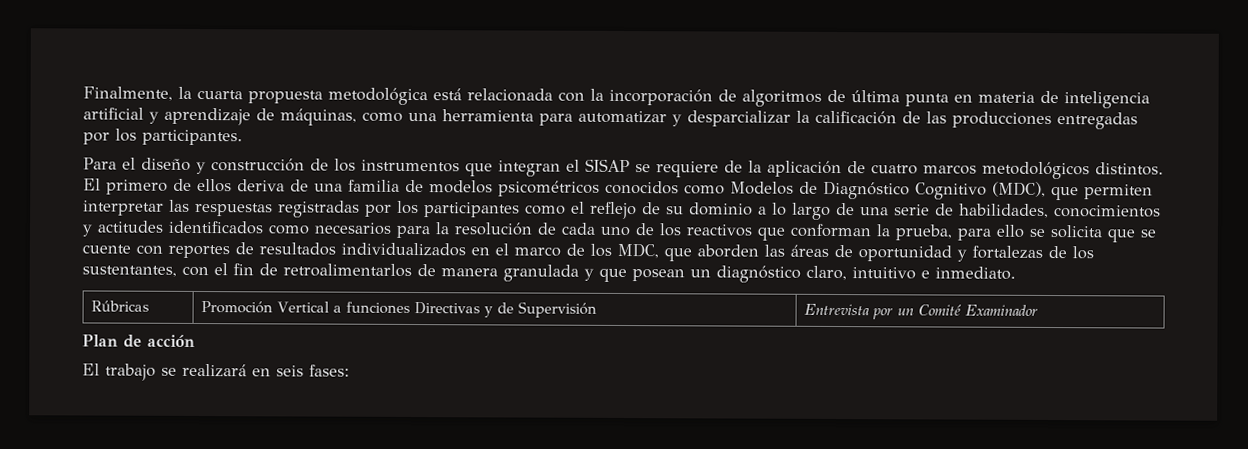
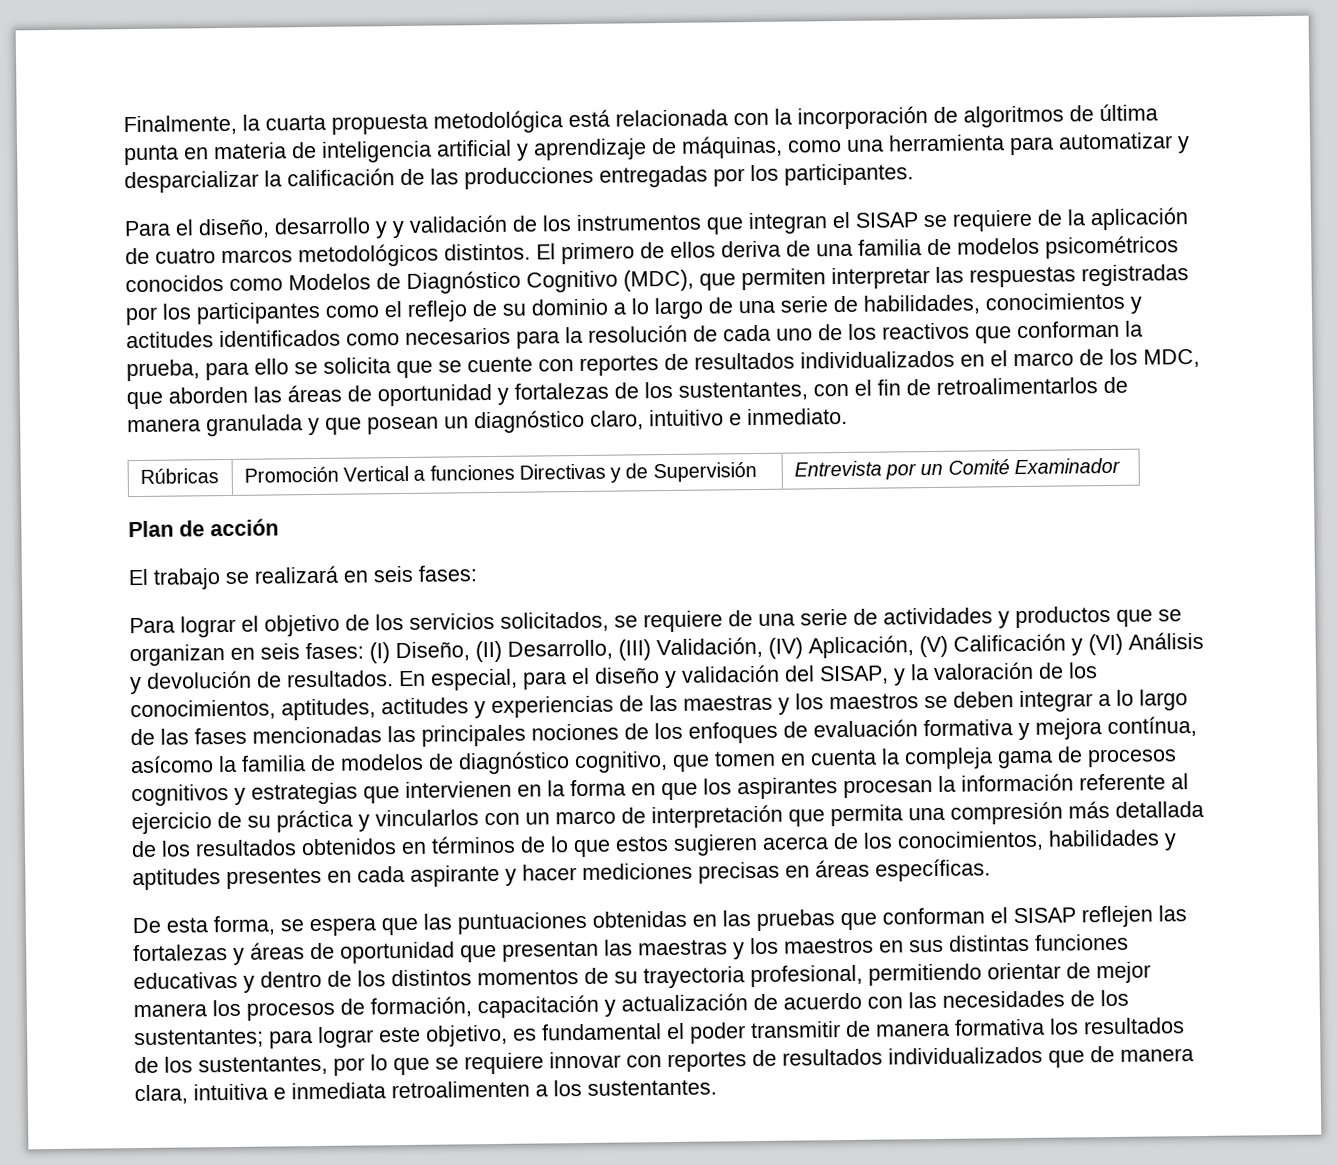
[141,157,305,175] diseño y construcción -> [198,214,508,239] diseño, desarrollo y y validación
(350, 370) none -> [129,605,1182,638] [129,631,1204,667] [130,661,1098,695] [130,689,1188,721] [130,716,1197,747] [130,746,1177,775] [131,773,1189,807] [131,800,1204,835] [131,829,1177,858] [132,858,991,891] [132,905,1187,937] [133,933,1129,965] [133,961,1151,993] [133,989,1129,1021] [134,1017,1185,1049] [134,1045,1194,1076] [134,1079,717,1105] // Para lograr el objetivo de los servicios solicitados, se requiere de una serie de actividades y productos que se organizan en seis fases: (I) Diseño, (II) Desarrollo, (III) Validación, (IV) Aplicación, (V) Calificación y (VI) Análisis y devolución de resultados. En especial, para el diseño y validación del SISAP, y la valoración de los conocimientos, aptitudes, actitudes y experiencias de las maestras y los maestros se deben integrar a lo largo de las fases mencionadas las principales nociones de los enfoques de evaluación formativa y mejora contínua, asícomo la familia de modelos de diagnóstico cognitivo, que tomen en cuenta la compleja gama de procesos cognitivos y estrategias que intervienen en la forma en que los aspirantes procesan la información referente al ejercicio de su práctica y vincularlos con un marco de interpretación que permita una compresión más detallada de los resultados obtenidos en términos de lo que estos sugieren acerca de los conocimientos, habilidades y aptitudes presentes en cada aspirante y hacer mediciones precisas en áreas específicas. // De esta forma, se espera que las puntuaciones obtenidas en las pruebas que conforman el SISAP reflejen las fortalezas y áreas de oportunidad que presentan las maestras y los maestros en sus distintas funciones educativas y dentro de los distintos momentos de su trayectoria profesional, permitiendo orientar de mejor manera los procesos de formación, capacitación y actualización de acuerdo con las necesidades de los sustentantes; para lograr este objetivo, es fundamental el poder transmitir de manera formativa los resultados de los sustentantes, por lo que se requiere innovar con reportes de resultados individualizados que de manera clara, intuitiva e inmediata retroalimenten a los sustentantes.

